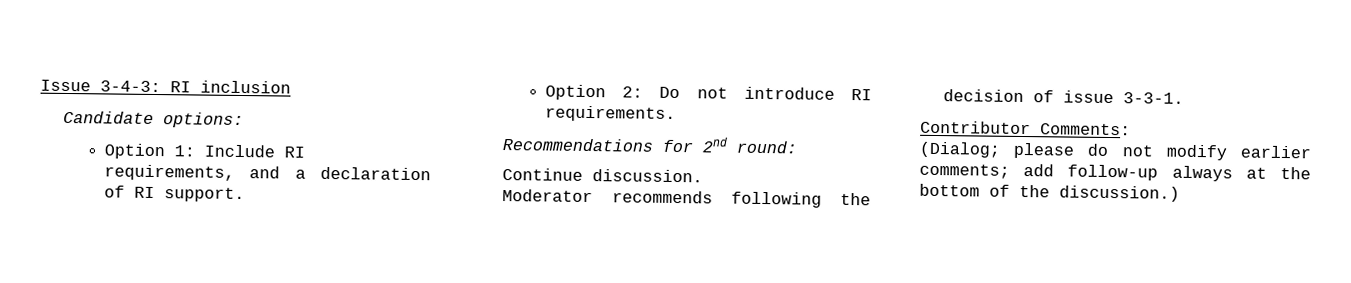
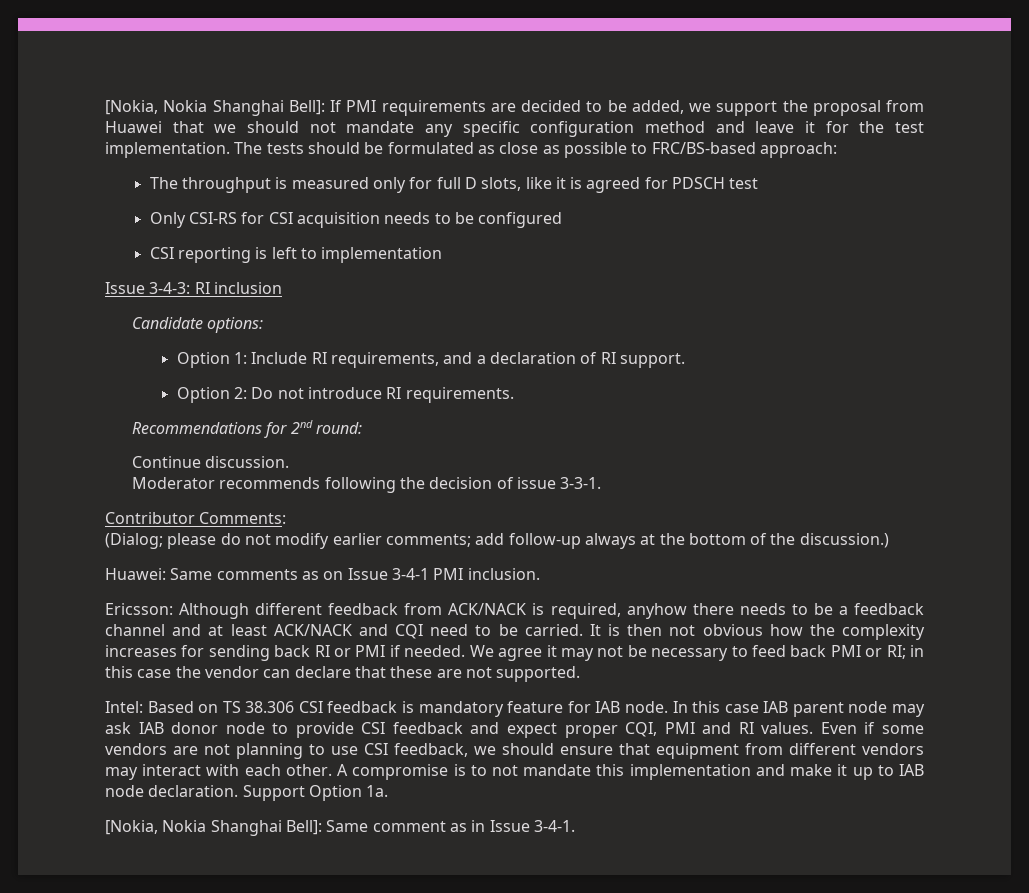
(40, 85) none -> [105,100,924,116] [105,121,924,137] [105,142,837,158] [149,177,759,193] [149,212,563,228] [149,247,443,263] [Nokia, Nokia Shanghai Bell]: If PMI requirements are decided to be added, we support the proposal from Huawei that we should not mandate any specific configuration method and leave it for the test implementation. The tests should be formulated as close as possible to FRC/BS-based approach: // The throughput is measured only for full D slots, like it is agreed for PDSCH test // Only CSI-RS for CSI acquisition needs to be configured // CSI reporting is left to implementation //
(1180, 193) none -> [105,568,540,580] [105,603,924,619] [105,624,925,640] [105,645,924,661] [105,666,581,682] [105,701,925,717] [105,722,924,738] [105,743,924,759] [105,764,924,780] [105,785,389,801] [105,820,575,836] // Huawei: Same comments as on Issue 3-4-1 PMI inclusion. // Ericsson: Although different feedback from ACK/NACK is required, anyhow there needs to be a feedback channel and at least ACK/NACK and CQI need to be carried. It is then not obvious how the complexity increases for sending back RI or PMI if needed. We agree it may not be necessary to feed back PMI or RI; in this case the vendor can declare that these are not supported. // Intel: Based on TS 38.306 CSI feedback is mandatory feature for IAB node. In this case IAB parent node may ask IAB donor node to provide CSI feedback and expect proper CQI, PMI and RI values. Even if some vendors are not planning to use CSI feedback, we should ensure that equipment from different vendors may interact with each other. A compromise is to not mandate this implementation and make it up to IAB node declaration. Support Option 1a. // [Nokia, Nokia Shanghai Bell]: Same comment as in Issue 3-4-1.

